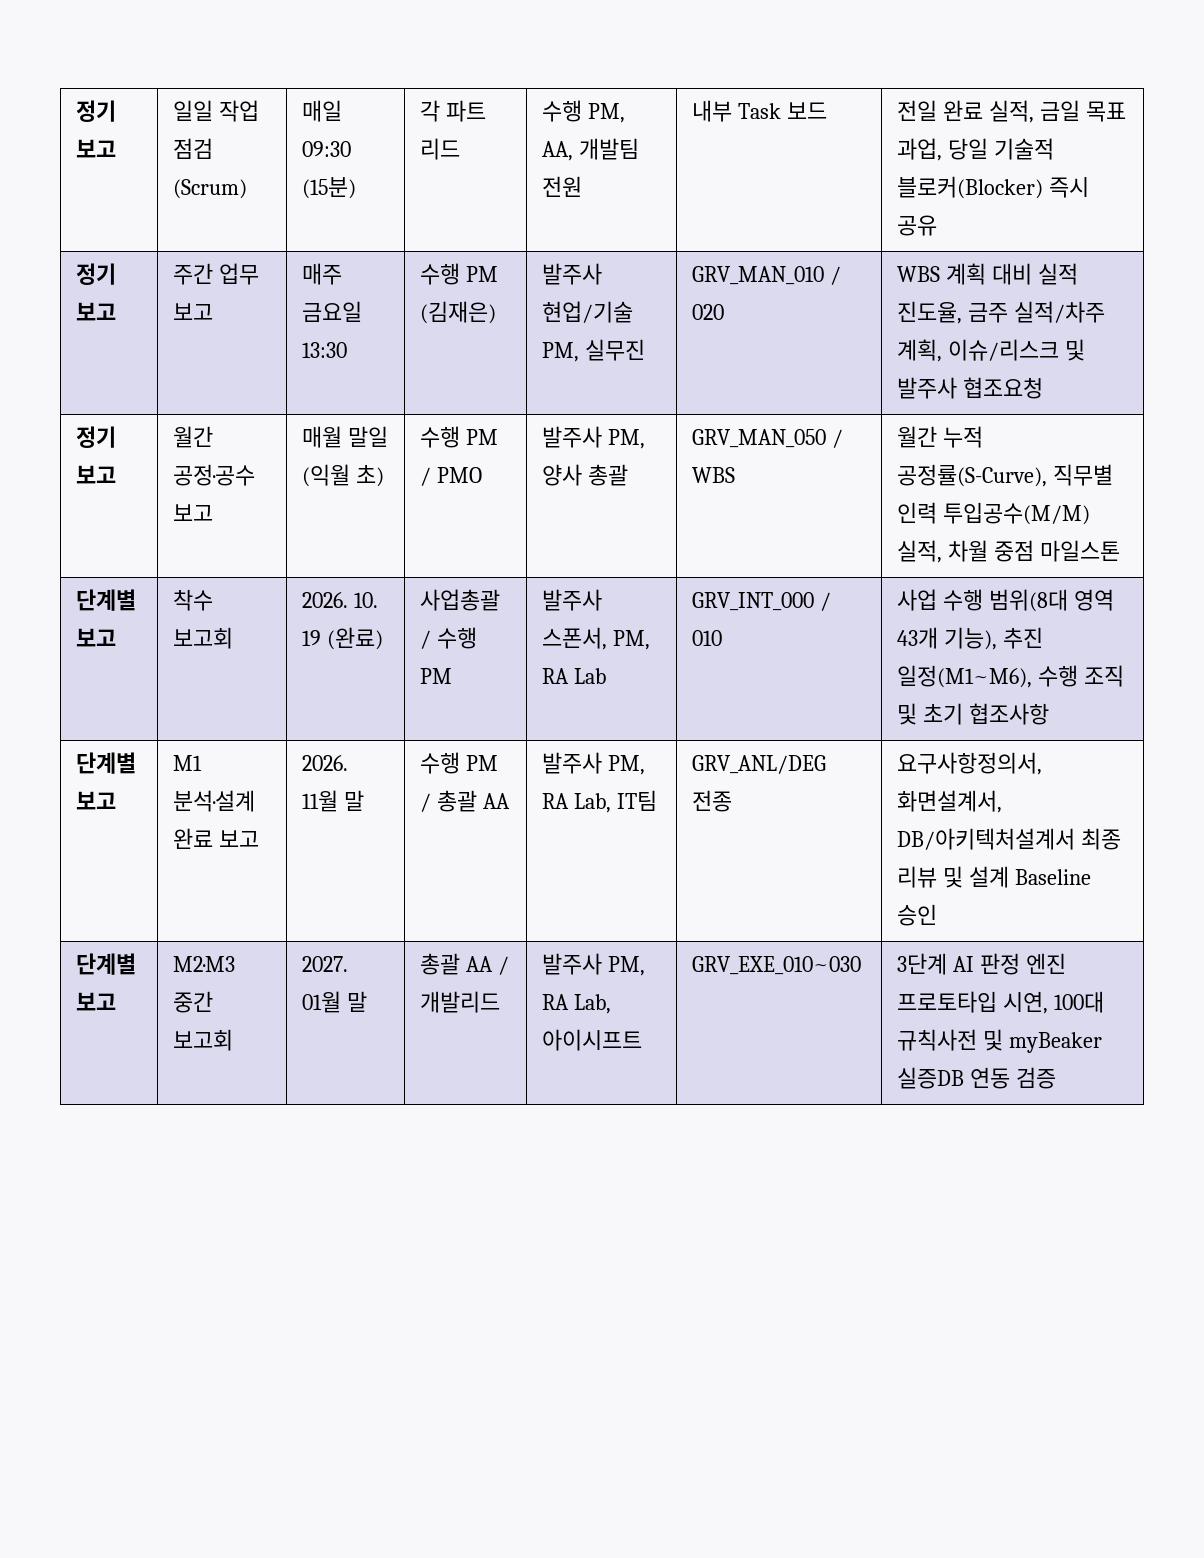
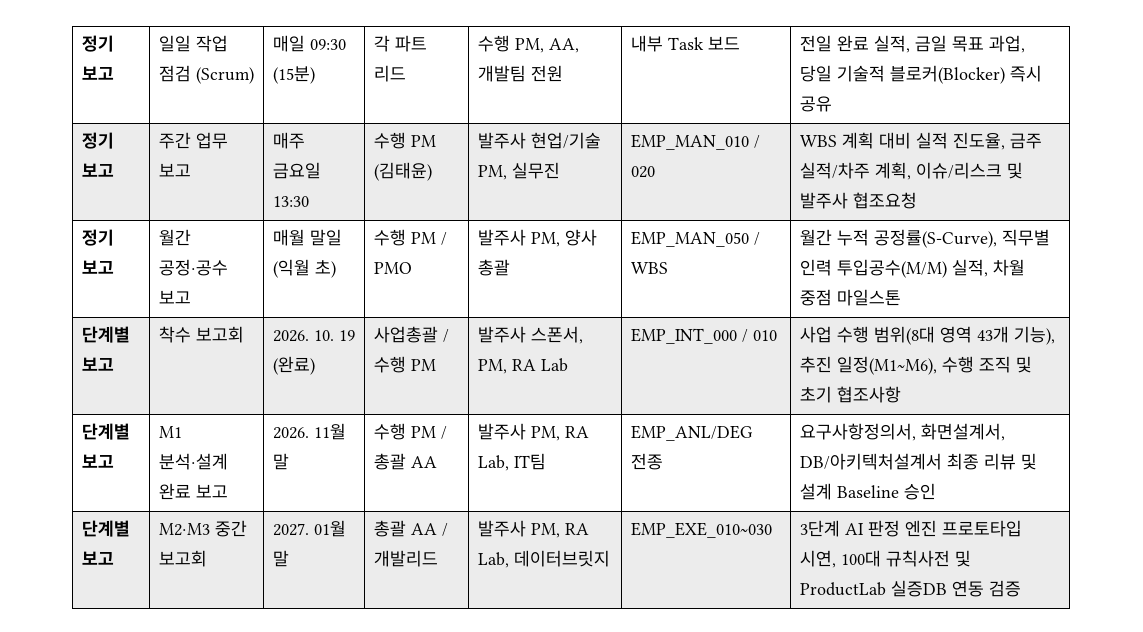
[420,301,497,324] (김재은) -> [373,162,432,181] (김태윤)
[692,266,825,285] GRV_MAN_010 -> [630,134,749,150] EMP_MAN_010
[692,429,827,448] GRV_MAN_050 -> [630,231,749,247] EMP_MAN_050
[692,592,815,611] GRV_INT_000 -> [630,328,737,344] EMP_INT_000
[692,755,827,774] GRV_ANL/DEG -> [630,425,752,441] EMP_ANL/DEG
[542,1029,643,1051] [692,956,862,975] 아이시프트 | GRV_EXE_010~030 -> [513,550,610,567] [630,522,772,538] 데이터브릿지 | EMP_EXE_010~030
[1008,1032,1102,1053] myBeaker -> [799,582,886,596] ProductLab

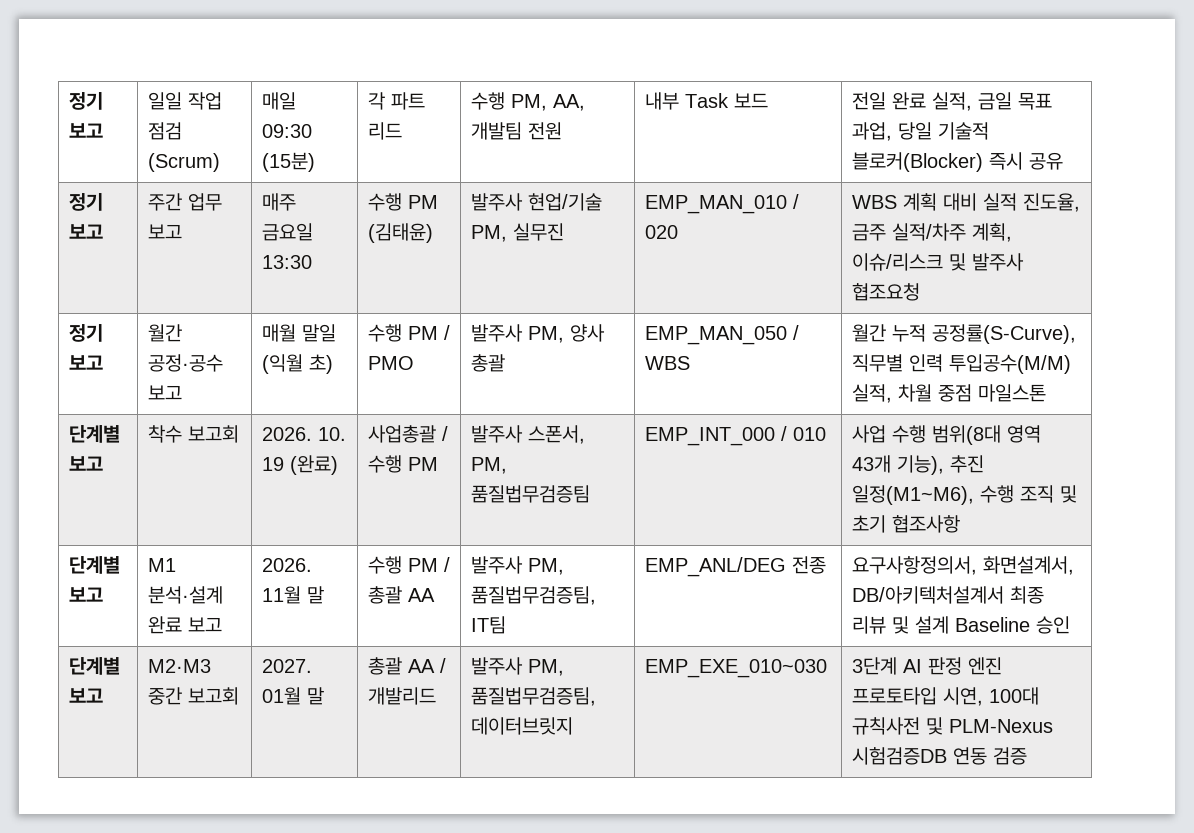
[511,358,568,372] RA Lab -> [470,485,590,503] 품질법무검증팀
[564,426,589,438] [477,455,509,471] RA Lab, -> [470,586,596,605] 품질법무검증팀,
[564,523,589,535] [477,552,509,568] RA Lab, -> [470,687,596,706] 품질법무검증팀,
[799,580,947,597] ProductLab 실증DB -> [948,719,1053,733] [851,747,947,765] PLM-Nexus 시험검증DB

